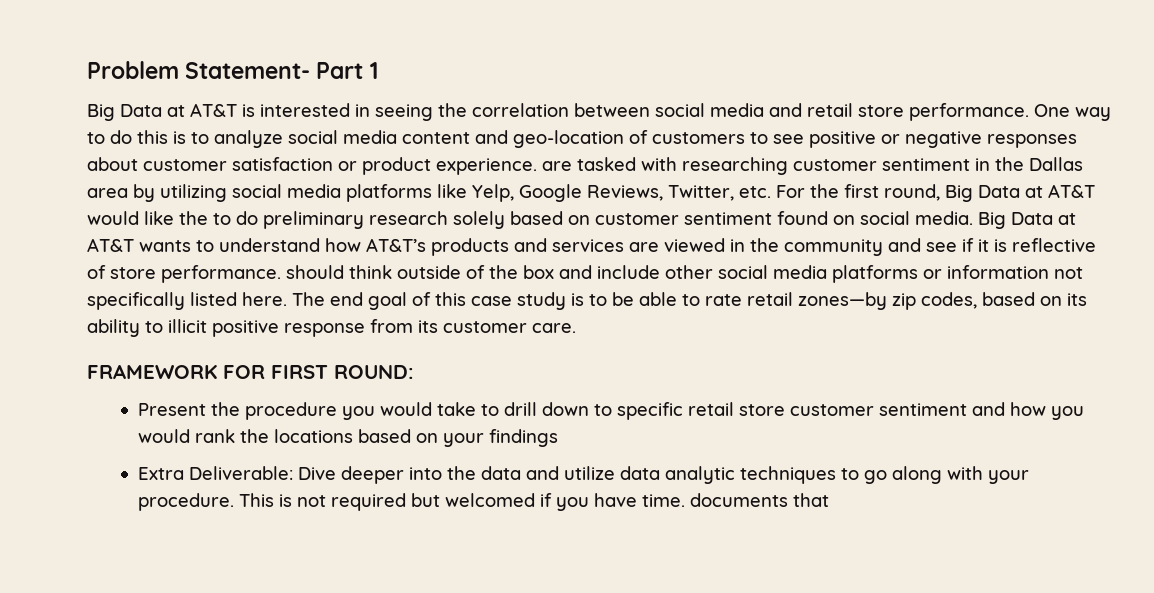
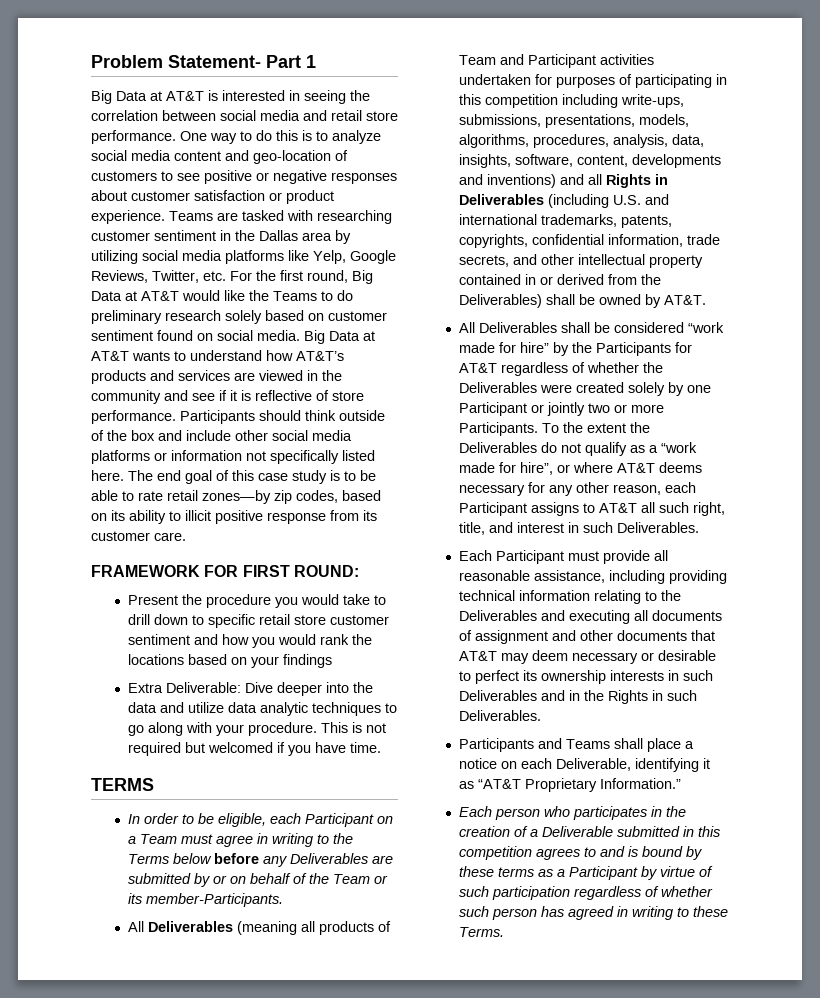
(537, 166) none -> [169,211,213,221] Teams
(208, 218) none -> [273,291,317,301] Teams
(281, 274) none -> [180,410,255,424] Participants
[689,493,829,507] documents that -> [91,778,154,791] [128,813,394,827] [128,833,354,847] [128,853,394,867] [128,873,389,887] [128,893,284,907] [128,921,392,935] [459,54,655,68] [459,74,728,88] [459,94,685,108] [459,114,690,128] [459,134,705,148] [459,154,722,168] [459,174,669,188] [459,194,670,208] [459,214,673,228] [459,234,721,248] [459,254,704,268] [459,274,662,285] [459,294,707,308] [459,322,725,333] [459,342,693,356] [459,362,664,376] [459,382,712,396] [459,402,665,416] [459,422,651,436] [459,442,698,456] [459,462,703,475] [459,482,697,496] [459,502,726,516] [459,522,700,535] [459,550,669,564] [459,570,728,584] [459,590,682,604] [459,610,723,624] [459,630,716,644] [459,650,717,664] [459,670,714,684] [459,690,698,704] [459,710,542,721] [459,738,695,752] [459,758,711,772] [459,778,682,792] [459,806,687,820] [459,826,721,837] [459,846,703,860] [459,866,714,880] [459,886,714,900] [459,906,729,920] [459,927,505,937] // TERMS // In order to be eligible, each Participant on a Team must agree in writing to the Terms below before any Deliverables are submitted by or on behalf of the Team or its member-Participants. // All Deliverables (meaning all products of Team and Participant activities undertaken for purposes of participating in this competition including write-ups, submissions, presentations, models, algorithms, procedures, analysis, data, insights, software, content, developments and inventions) and all Rights in Deliverables (including U.S. and international trademarks, patents, copyrights, confidential information, trade secrets, and other intellectual property contained in or derived from the Deliverables) shall be owned by AT&T. // All Deliverables shall be considered “work made for hire” by the Participants for AT&T regardless of whether the Deliverables were created solely by one Participant or jointly two or more Participants. To the extent the Deliverables do not qualify as a “work made for hire”, or where AT&T deems necessary for any other reason, each Participant assigns to AT&T all such right, title, and interest in such Deliverables. // Each Participant must provide all reasonable assistance, including providing technical information relating to the Deliverables and executing all documents of assignment and other documents that AT&T may deem necessary or desirable to perfect its ownership interests in such Deliverables and in the Rights in such Deliverables. // Participants and Teams shall place a notice on each Deliverable, identifying it as “AT&T Proprietary Information.” // Each person who participates in the creation of a Deliverable submitted in this competition agrees to and is bound by these terms as a Participant by virtue of such participation regardless of whether such person has agreed in writing to these Terms.

